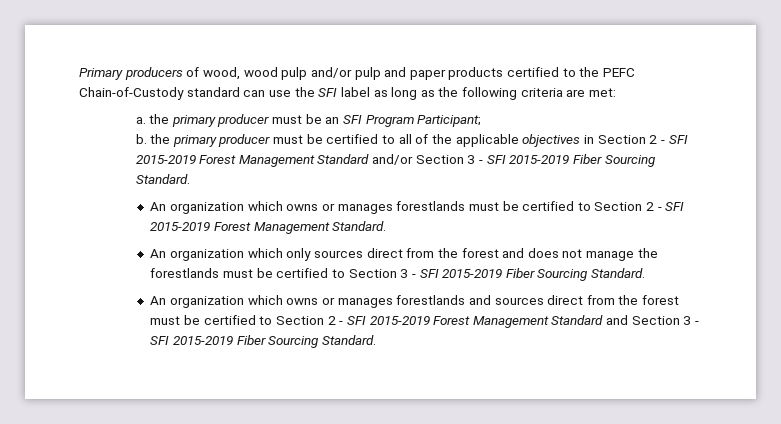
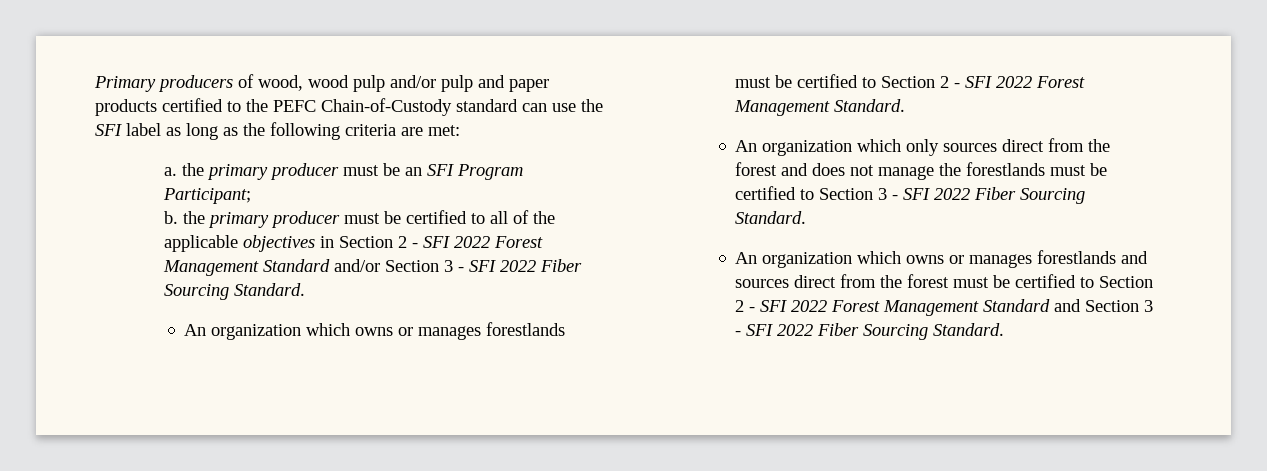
[135,155,196,164] 2015-2019 -> [454,236,491,248] 2022
[509,155,570,164] 2015-2019 -> [500,260,537,272] 2022
[150,222,211,231] 2015-2019 -> [996,76,1033,88] 2022
[442,269,503,278] 2015-2019 -> [934,188,971,200] 2022
[369,316,430,325] 2015-2019 -> [791,300,828,312] 2022
[173,336,234,345] 2015-2019 -> [777,324,814,336] 2022

